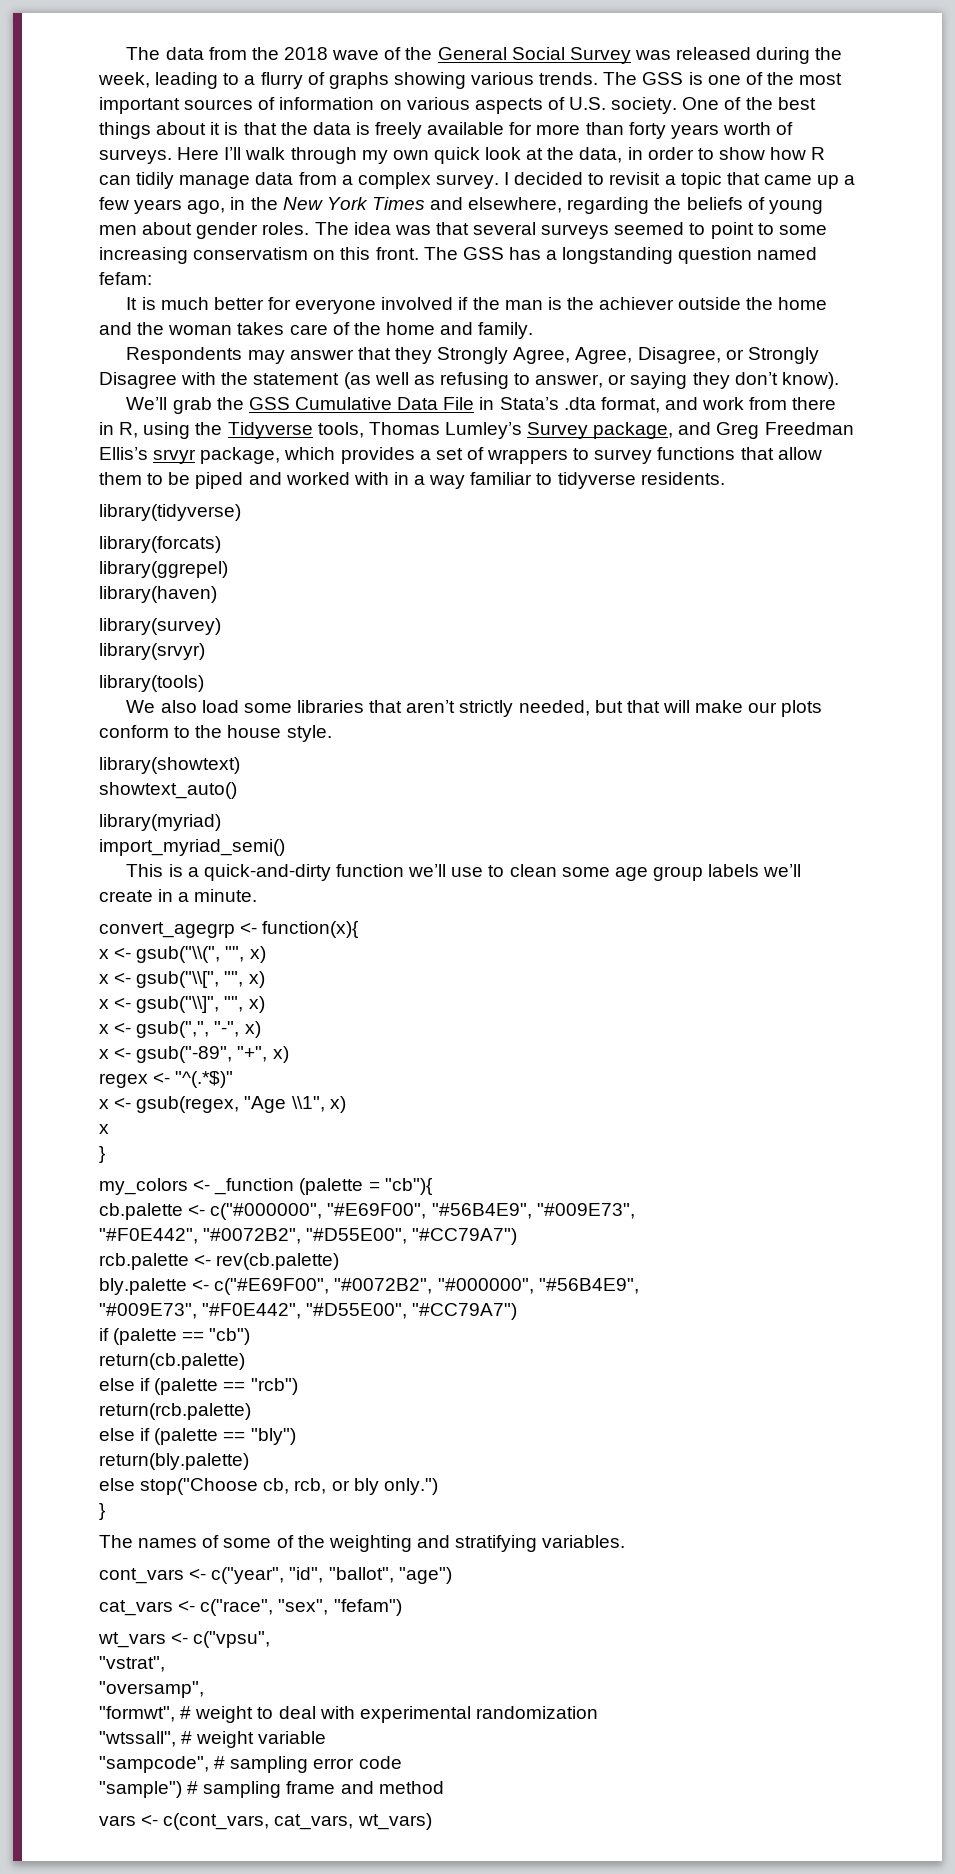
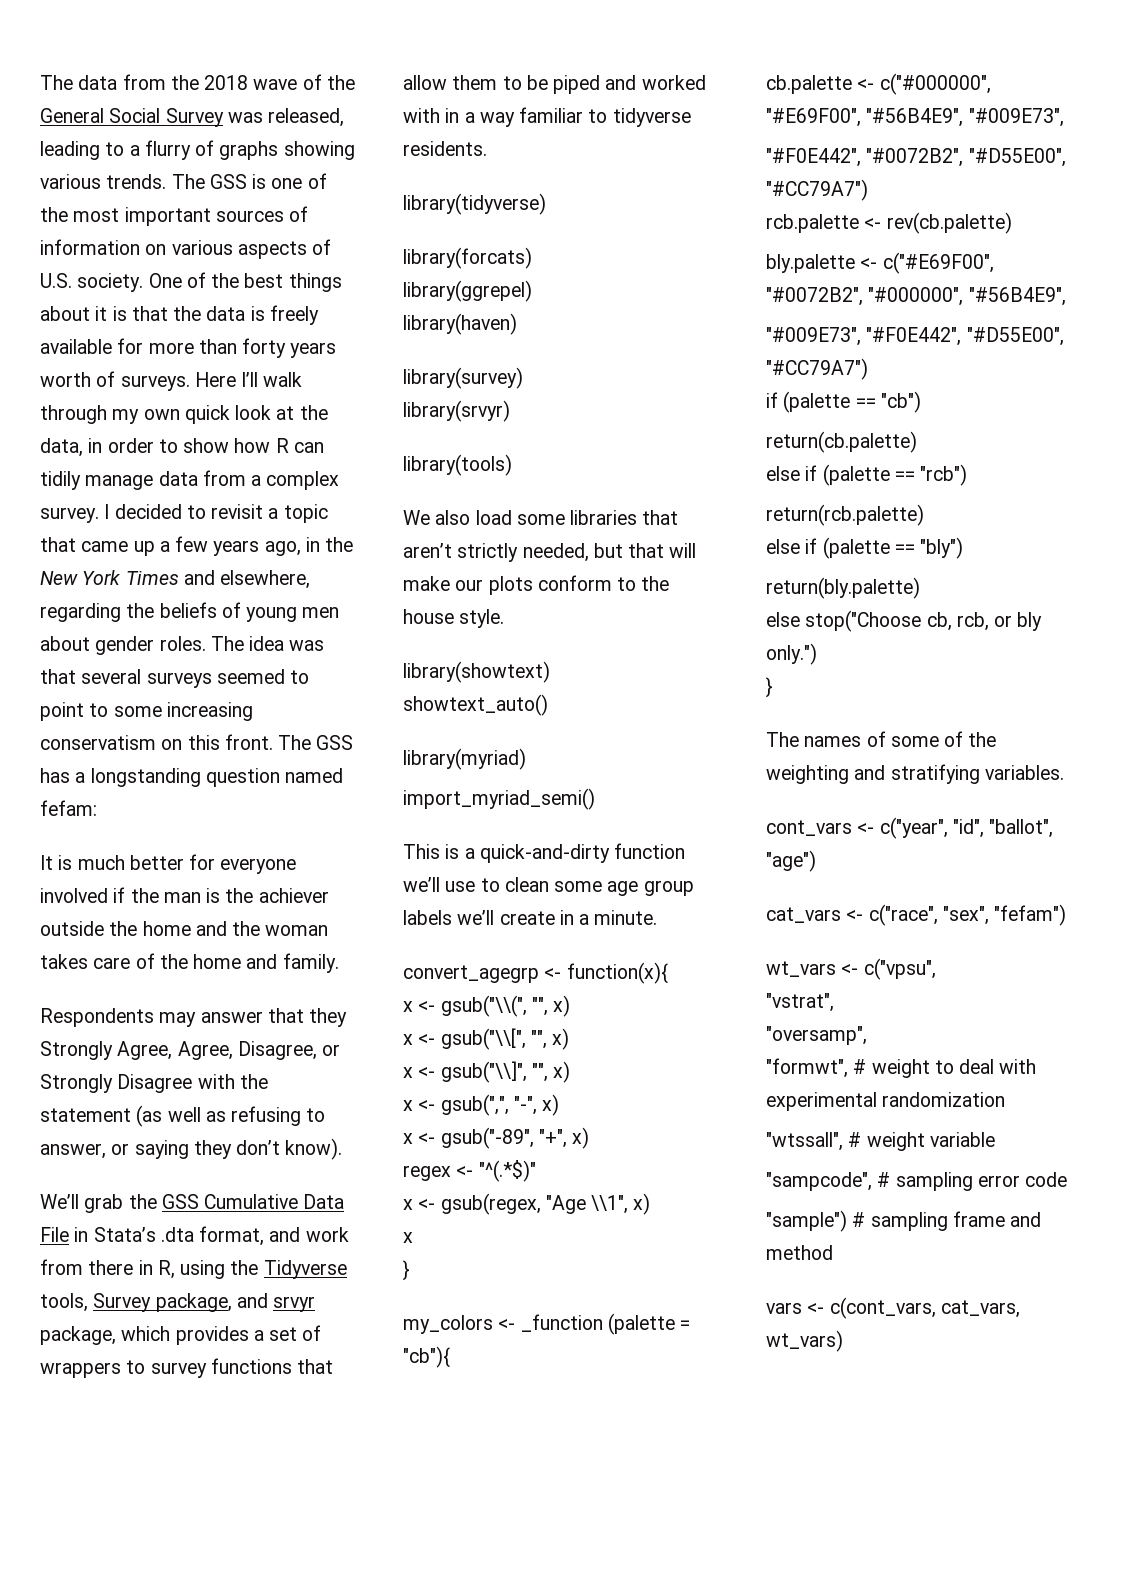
[676,47,843,64] [98,72,150,88] released during the week, -> [268,108,345,127] released,
[368,422,522,439] Thomas Lumley’s -> (88, 1302) none
[716,422,854,439] [99,447,148,460] Greg Freedman Ellis’s -> (268, 1300) none

